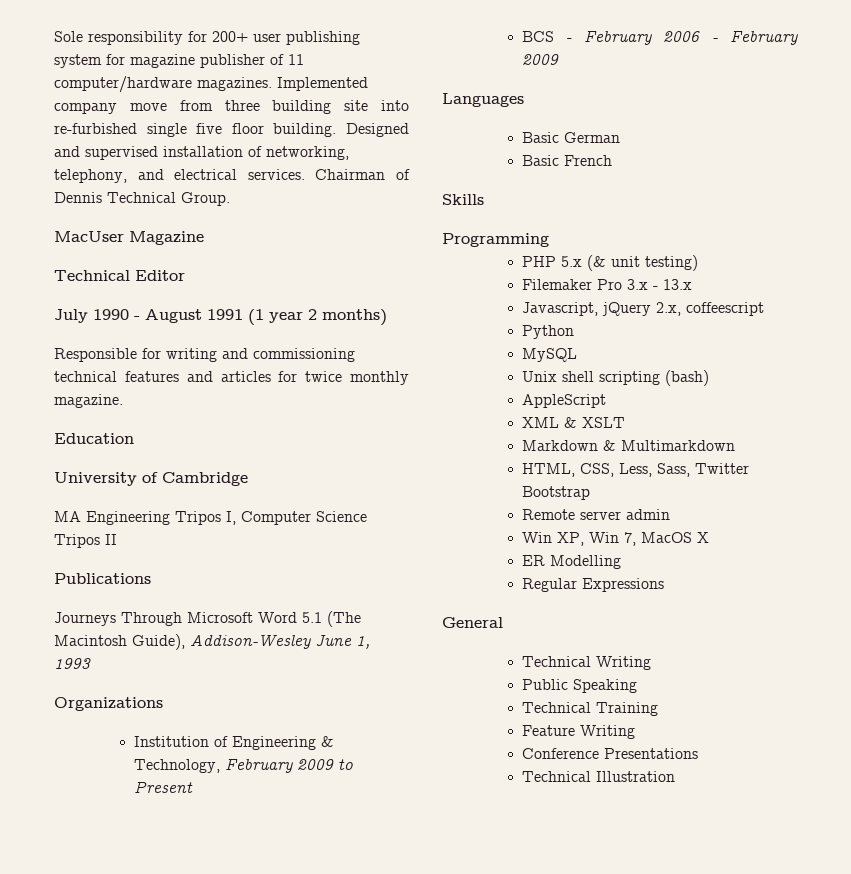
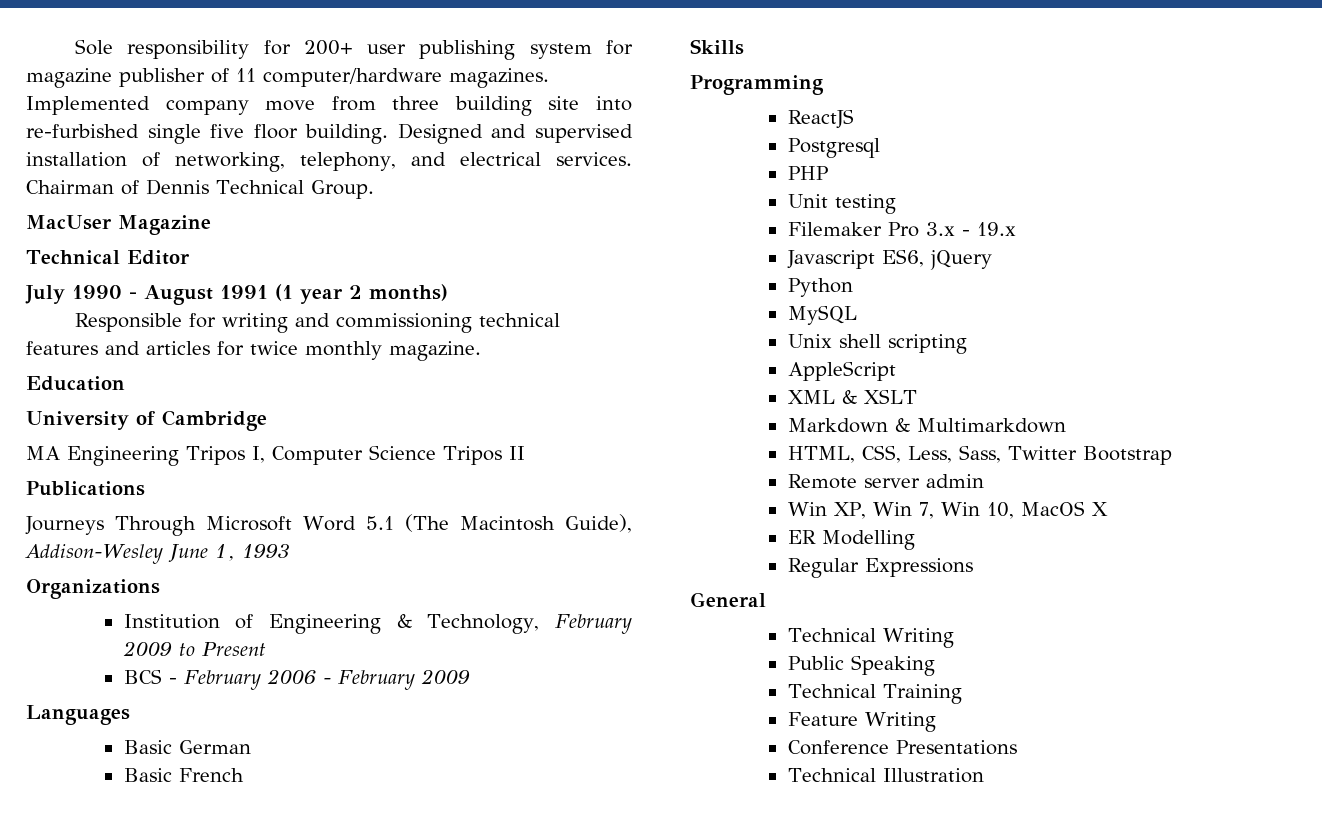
(549, 240) none -> [787,109,854,129] [787,138,880,158] // ReactJS // Postgresql
[561,255,699,271] 5.x (& unit testing) -> [787,194,896,214] // Unit testing
[663,279,693,290] [522,302,599,316] 13.x // Javascript, -> [976,222,1016,236] [786,249,924,269] 19.x // Javascript ES6,
[656,302,765,316] 2.x, coffeescript -> (992, 260) none
[665,370,710,386] (bash) -> (967, 344) none
(637, 539) none -> [940,502,1014,519] Win 10,

